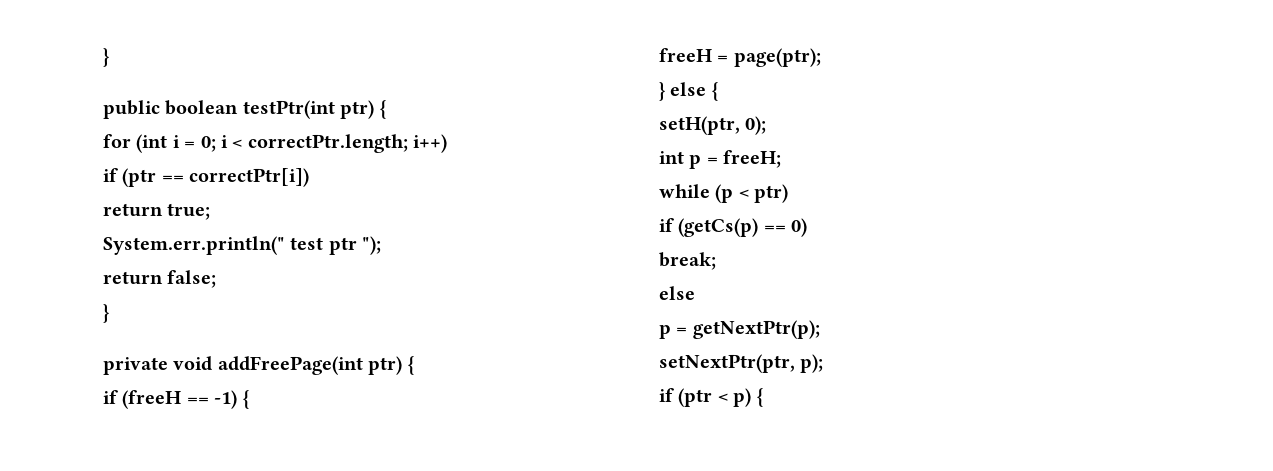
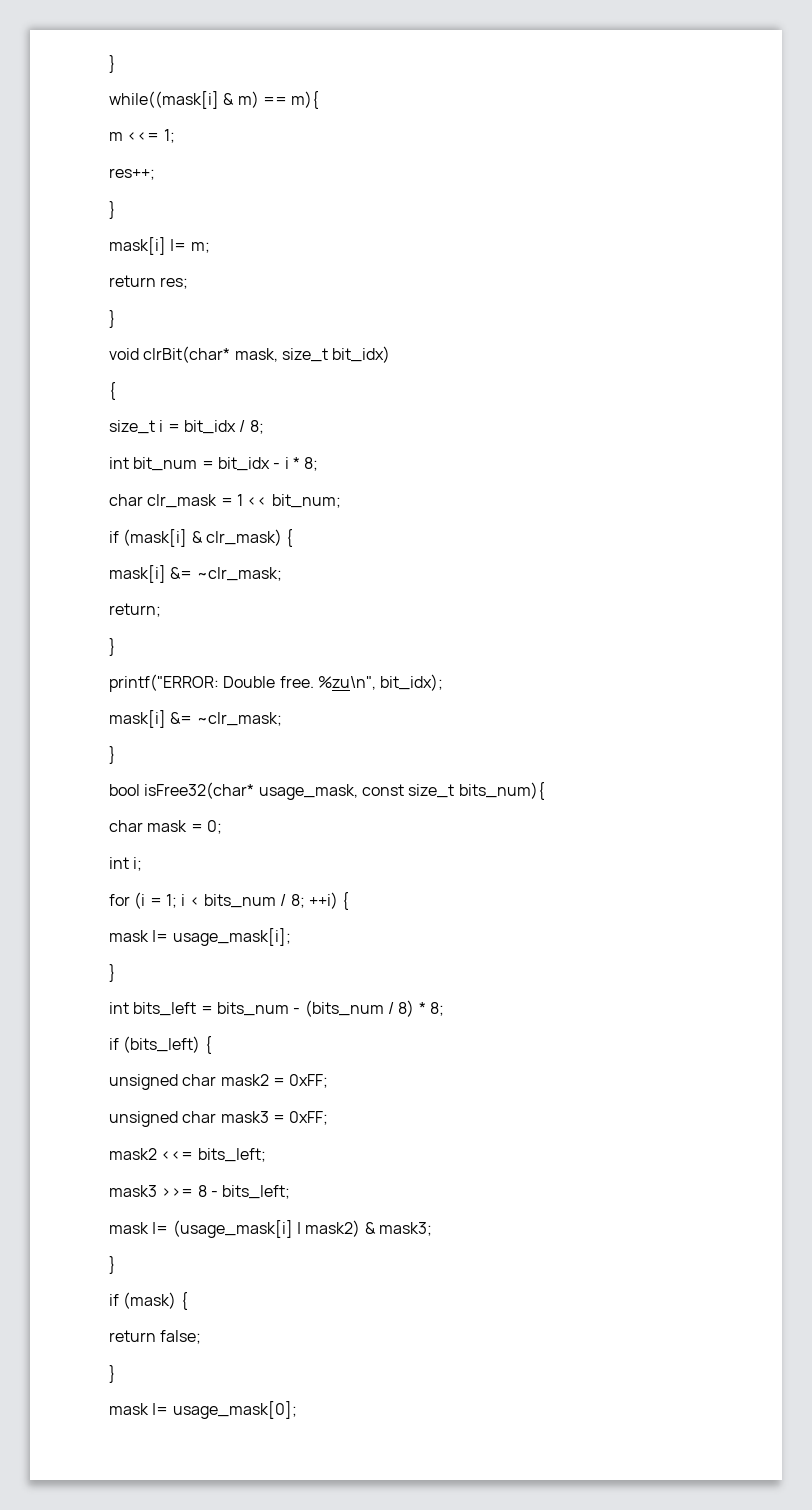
[103,48,110,67] [103,100,386,119] [103,134,448,153] [103,168,310,187] [103,203,211,220] [103,236,382,255] [103,270,217,288] [103,304,110,323] [103,356,414,375] [103,390,249,409] [659,48,821,67] [659,82,718,101] [659,116,767,135] [659,150,782,169] [659,184,789,203] [659,218,808,237] [659,252,716,270] [659,286,695,300] [659,320,820,339] [659,354,824,373] [659,388,763,407] } // public boolean testPtr(int ptr) { // for (int i = 0; i < correctPtr.length; i++) // if (ptr == correctPtr[i]) // return true; // System.err.println(" test ptr "); // return false; // } // private void addFreePage(int ptr) { // if (freeH == -1) { // freeH = page(ptr); // } else { // setH(ptr, 0); // int p = freeH; // while (p < ptr) // if (getCs(p) == 0) // break; // else // p = getNextPtr(p); // setNextPtr(ptr, p); // if (ptr < p) { -> [109,55,116,73] [109,91,320,109] [109,129,175,143] [109,168,155,180] [109,201,116,219] [109,237,210,255] [109,275,189,289] [109,310,116,328] [109,346,391,363] [109,382,116,400] [109,420,264,434] [109,457,319,471] [109,494,341,508] [109,529,294,547] [109,565,282,583] [109,603,161,617] [109,638,116,656] [109,674,444,692] [109,710,282,728] [109,746,116,764] [109,782,545,800] [109,820,222,834] [109,857,143,871] [109,892,350,910] [109,928,291,946] [109,964,116,982] [109,1000,444,1017] [109,1036,212,1054] [109,1074,329,1090] [109,1111,329,1127] [109,1148,266,1162] [109,1185,291,1199] [109,1220,432,1238] [109,1256,116,1274] [109,1292,188,1310] [109,1330,202,1344] [109,1365,116,1383] [109,1401,297,1419] } // while((mask[i] & m) == m){ // m <<= 1; // res++; // } // mask[i] |= m; // return res; // } // void clrBit(char* mask, size_t bit_idx) // { // size_t i = bit_idx / 8; // int bit_num = bit_idx - i * 8; // char clr_mask = 1 << bit_num; // if (mask[i] & clr_mask) { // mask[i] &= ~clr_mask; // return; // } // printf("ERROR: Double free. %zu\n", bit_idx); // mask[i] &= ~clr_mask; // } // bool isFree32(char* usage_mask, const size_t bits_num){ // char mask = 0; // int i; // for (i = 1; i < bits_num / 8; ++i) { // mask |= usage_mask[i]; // } // int bits_left = bits_num - (bits_num / 8) * 8; // if (bits_left) { // unsigned char mask2 = 0xFF; // unsigned char mask3 = 0xFF; // mask2 <<= bits_left; // mask3 >>= 8 - bits_left; // mask |= (usage_mask[i] | mask2) & mask3; // } // if (mask) { // return false; // } // mask |= usage_mask[0];

